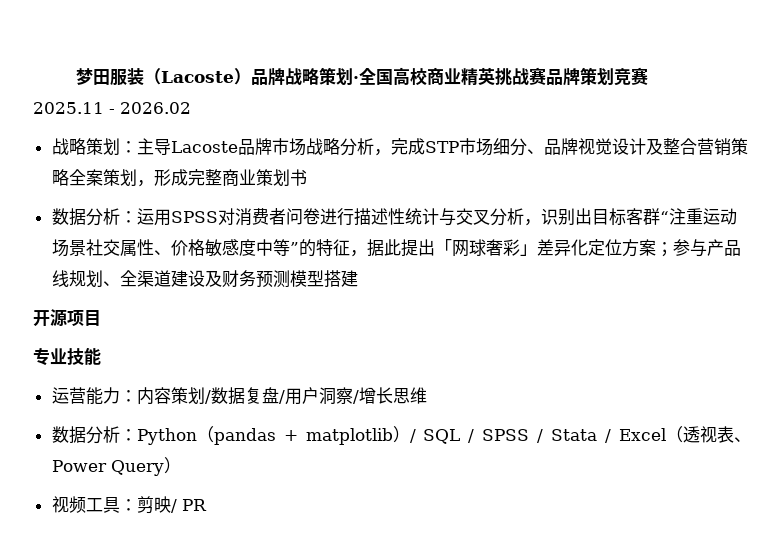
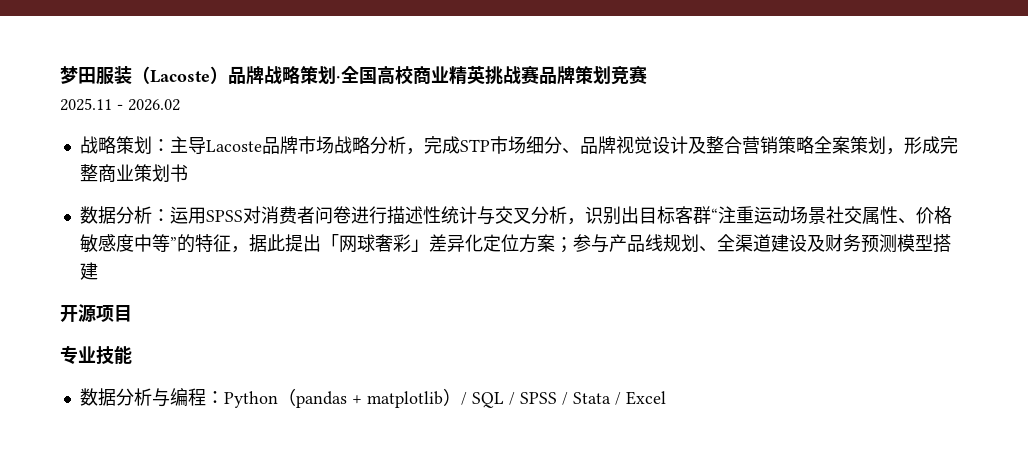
[51,387,427,405] [51,426,120,444] // 运营能力：内容策划/数据复盘/用户洞察/增长思维 // 数据分析 -> [79,388,206,407] // 数据分析与编程
[666,426,751,443] [51,457,181,476] [51,496,207,514] （透视表、Power Query） // 视频工具：剪映/ PR -> (666, 398) none

